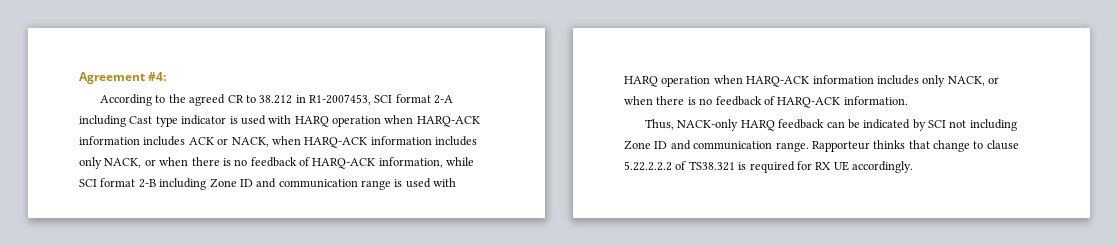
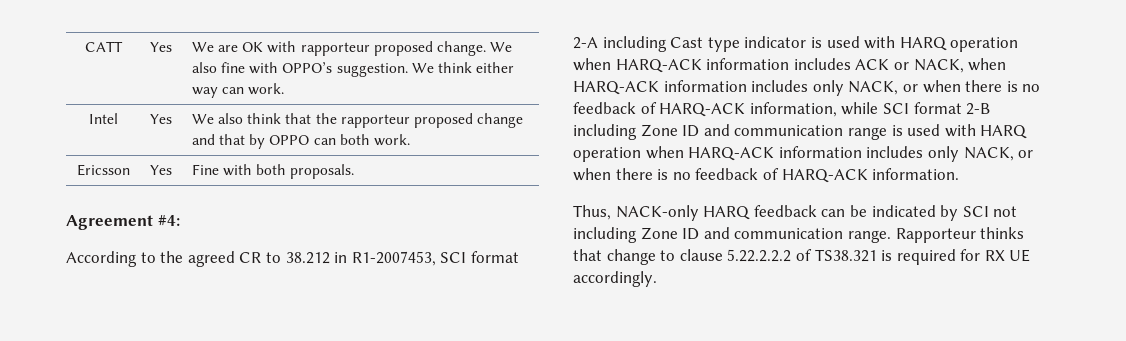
(79, 78) none -> [84,41,123,52] [150,42,172,52] [191,41,513,56] [191,62,515,77] [191,83,285,98] [88,113,118,124] [150,114,172,124] [191,113,524,128] [191,134,411,149] [76,164,130,176] [150,165,172,175] [191,164,355,179] CATT | Yes | We are OK with rapporteur proposed change. We also fine with OPPO’s suggestion. We think either way can work. // Intel | Yes | We also think that the rapporteur proposed change and that by OPPO can both work. // Ericsson | Yes | Fine with both proposals. //

